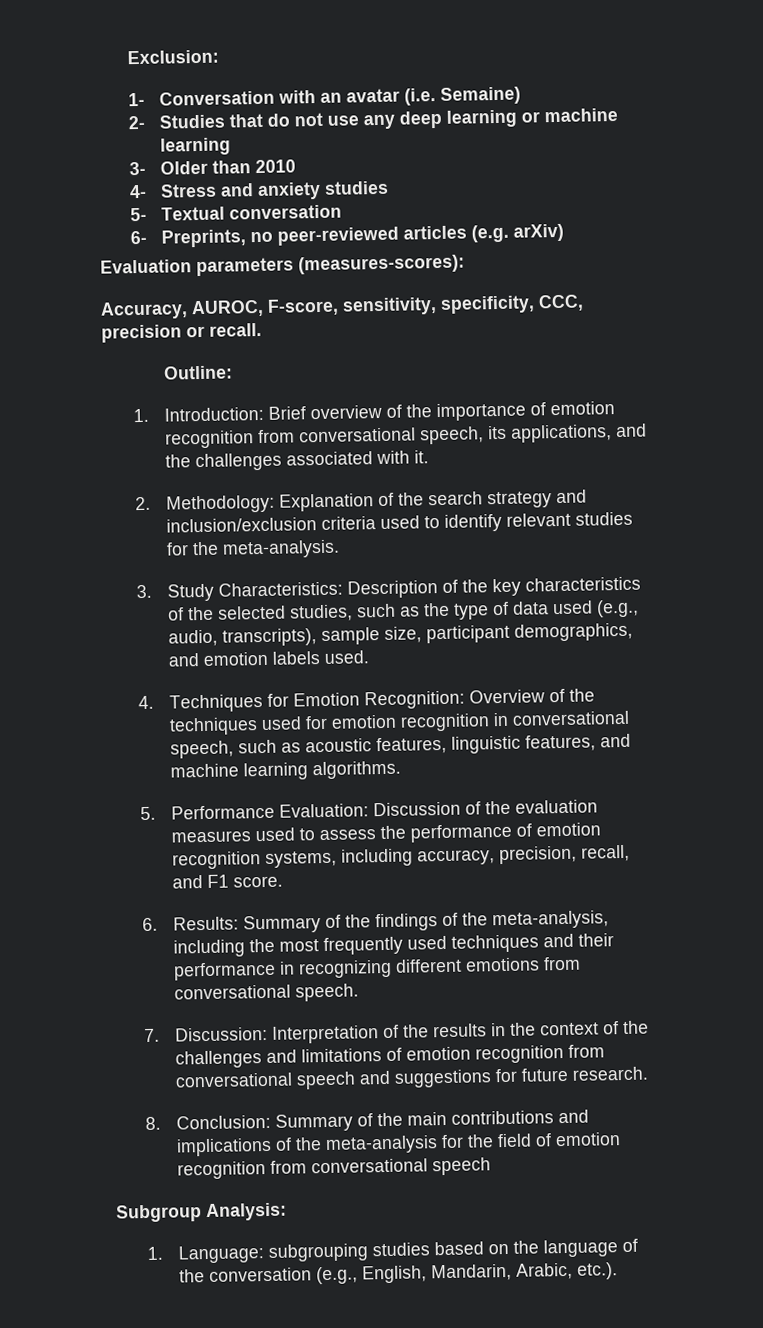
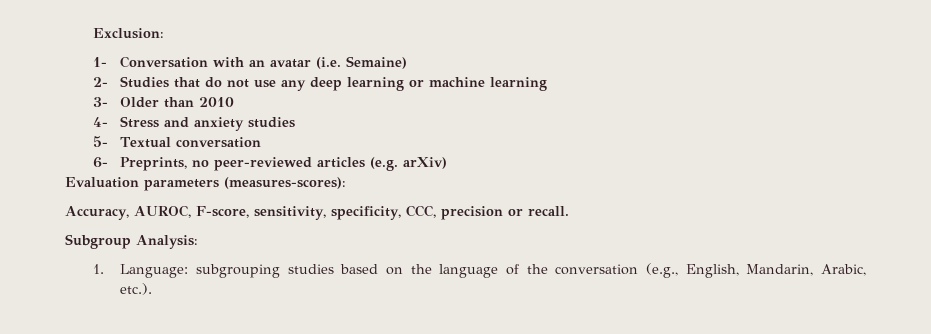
[163,365,234,380] [133,401,616,423] [165,423,648,449] [165,450,430,472] [135,489,588,514] [166,511,634,533] [166,539,341,559] [136,576,642,602] [168,599,640,622] [168,622,634,647] [168,650,370,667] [138,688,596,713] [169,710,631,736] [170,733,632,759] [170,760,402,781] [140,799,599,821] [171,822,602,843] [172,844,631,870] [172,874,284,889] [142,910,610,934] [173,933,615,958] [173,956,582,981] [174,983,360,1002] [144,1020,650,1044] [175,1044,606,1069] [175,1066,650,1090] [145,1109,590,1132] [176,1132,622,1157] [177,1157,492,1180] // Outline: // 1. Introduction: Brief overview of the importance of emotion recognition from conversational speech, its applications, and the challenges associated with it. // 2. Methodology: Explanation of the search strategy and inclusion/exclusion criteria used to identify relevant studies for the meta-analysis. // 3. Study Characteristics: Description of the key characteristics of the selected studies, such as the type of data used (e.g., audio, transcripts), sample size, participant demographics, and emotion labels used. // 4. Techniques for Emotion Recognition: Overview of the techniques used for emotion recognition in conversational speech, such as acoustic features, linguistic features, and machine learning algorithms. // 5. Performance Evaluation: Discussion of the evaluation measures used to assess the performance of emotion recognition systems, including accuracy, precision, recall, and F1 score. // 6. Results: Summary of the findings of the meta-analysis, including the most frequently used techniques and their performance in recognizing different emotions from conversational speech. // 7. Discussion: Interpretation of the results in the context of the challenges and limitations of emotion recognition from conversational speech and suggestions for future research. // 8. Conclusion: Summary of the main contributions and implications of the meta-analysis for the field of emotion recognition from conversational speech -> (569, 211) none

